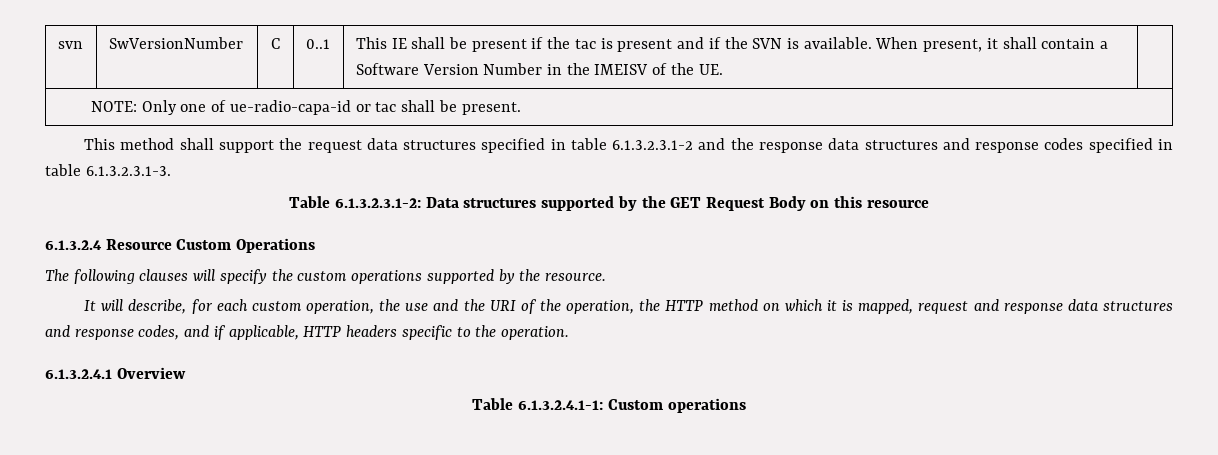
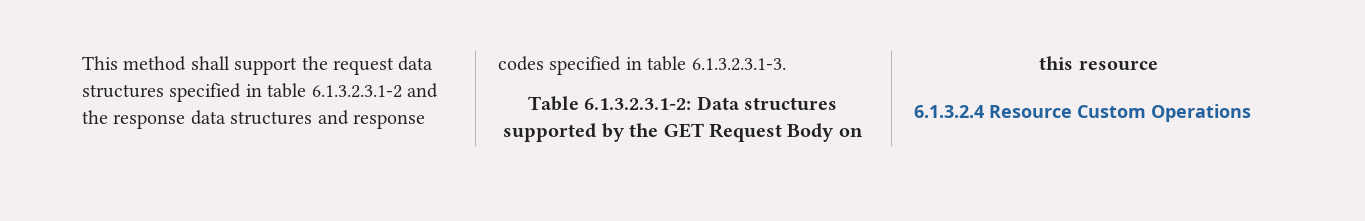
[57,41,83,49] [108,37,243,49] [271,38,280,49] [305,39,330,49] [355,37,1109,52] [355,63,723,75] [91,100,521,115] svn | SwVersionNumber | C | 0..1 | This IE shall be present if the tac is present and if the SVN is available. When present, it shall contain a Software Version Number in the IMEISV of the UE. | // NOTE: Only one of ue-radio-capa-id or tac shall be present. // -> (82, 63) none
[45,269,606,284] [84,299,1174,314] [45,325,569,340] [45,367,186,379] [472,398,746,413] // The following clauses will specify the custom operations supported by the resource. // It will describe, for each custom operation, the use and the URI of the operation, the HTTP method on which it is mapped, request and response data structures and response codes, and if applicable, HTTP headers specific to the operation. // 6.1.3.2.4.1 Overview // Table 6.1.3.2.4.1-1: Custom operations -> (1251, 113) none

